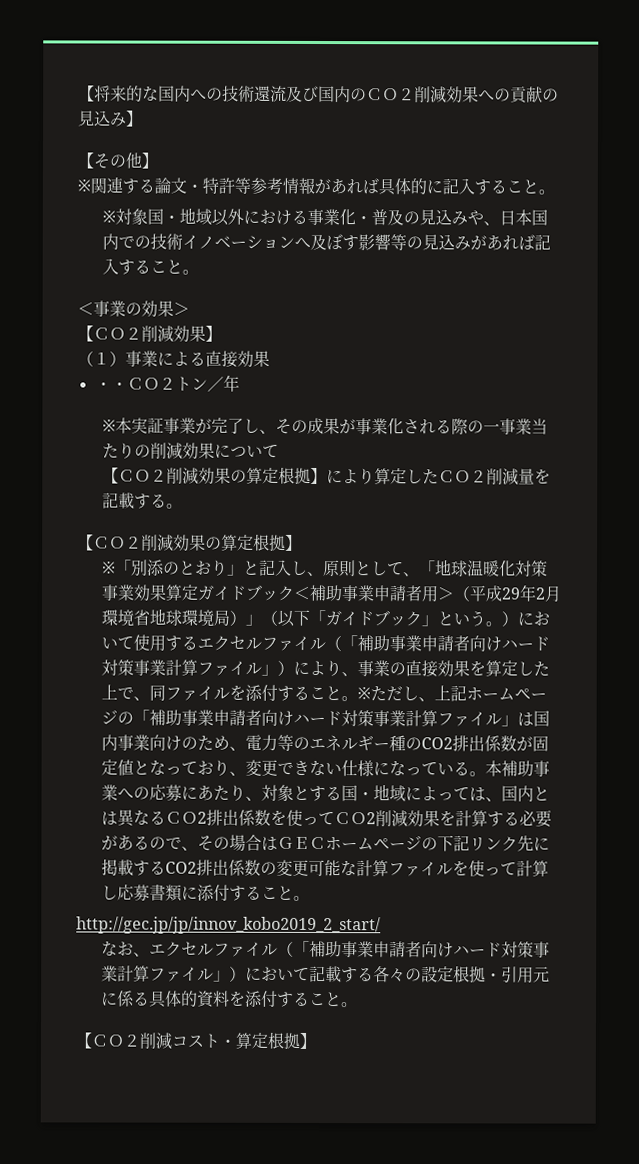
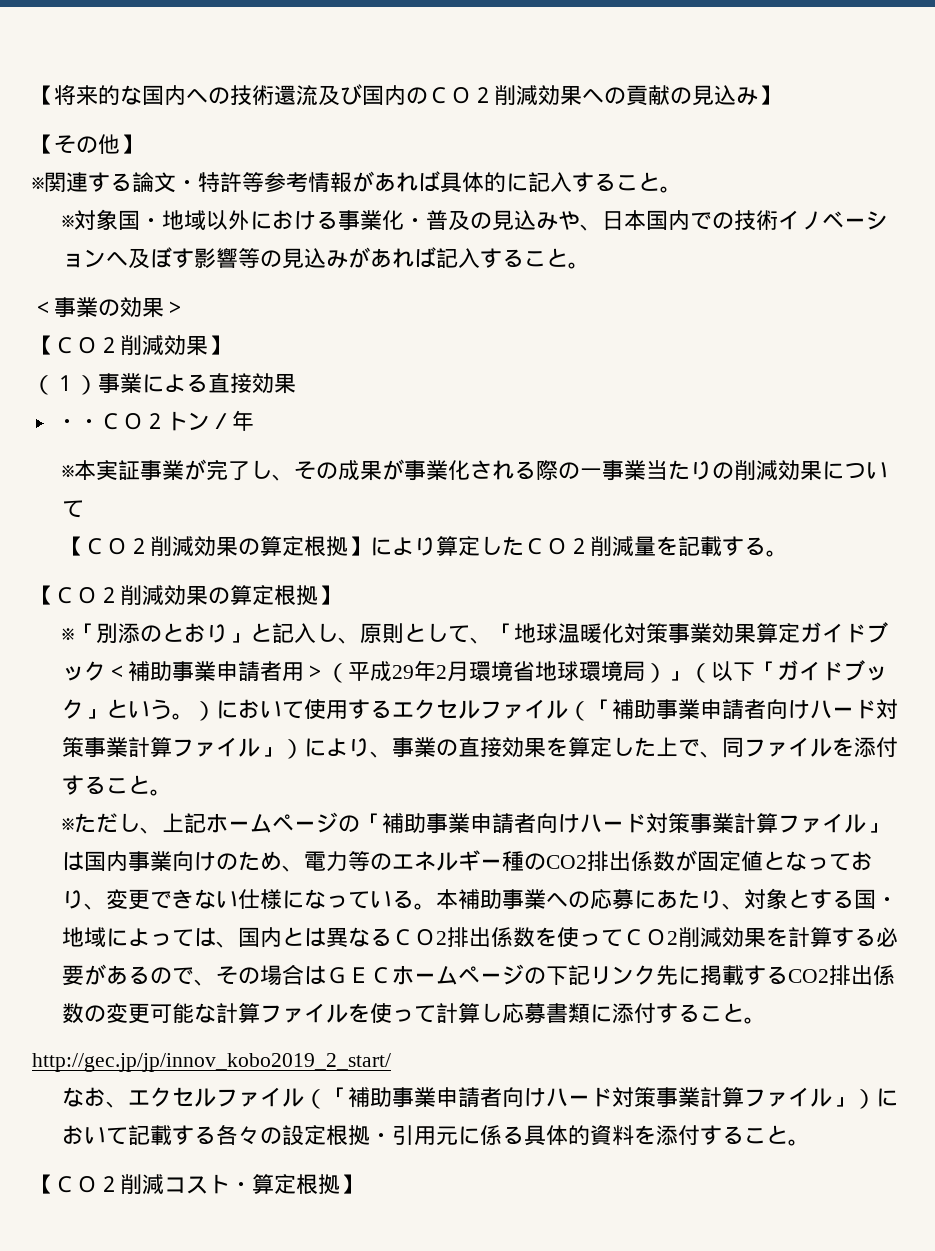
(359, 699) none -> (172, 792) //

